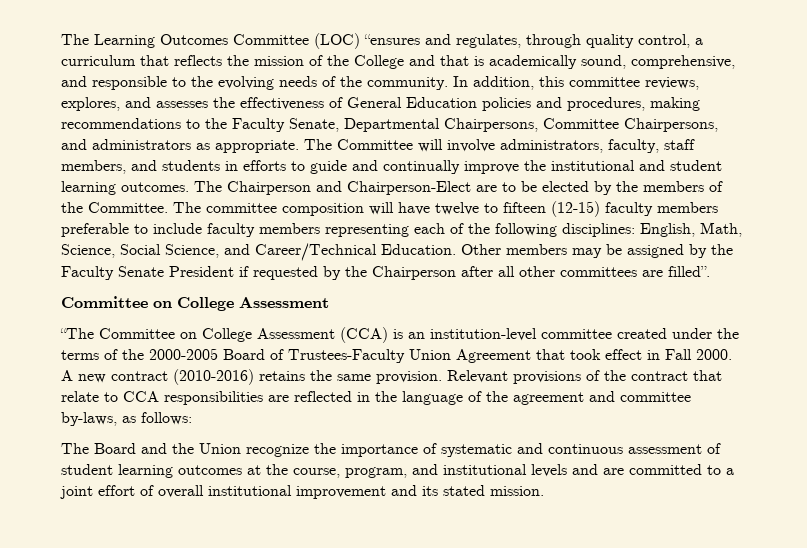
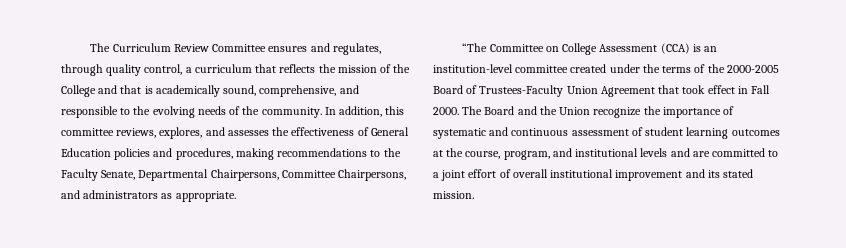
[61,33,420,49] The Learning Outcomes Committee (LOC) “ensures -> [90,43,308,52] The Curriculum Review Committee ensures
[304,139,695,153] [61,160,722,174] [61,181,723,195] [61,201,718,217] [61,222,742,237] [61,243,733,261] [61,266,710,280] [61,296,329,311] The Committee will involve administrators, faculty, staff members, and students in efforts to guide and continually improve the institutional and student learning outcomes. The Chairperson and Chairperson-Elect are to be elected by the members of the Committee. The committee composition will have twelve to fifteen (12-15) faculty members preferable to include faculty members representing each of the following disciplines: English, Math, Science, Social Science, and Career/Technical Education. Other members may be assigned by the Faculty Senate President if requested by the Chairperson after all other committees are filled”. // Committee on College Assessment -> (236, 196) none
[61,369,722,385] [61,391,691,405] [61,412,192,426] A new contract (2010-2016) retains the same provision. Relevant provisions of the contract that relate to CCA responsibilities are reflected in the language of the agreement and committee by-laws, as follows: // -> (459, 111) none

